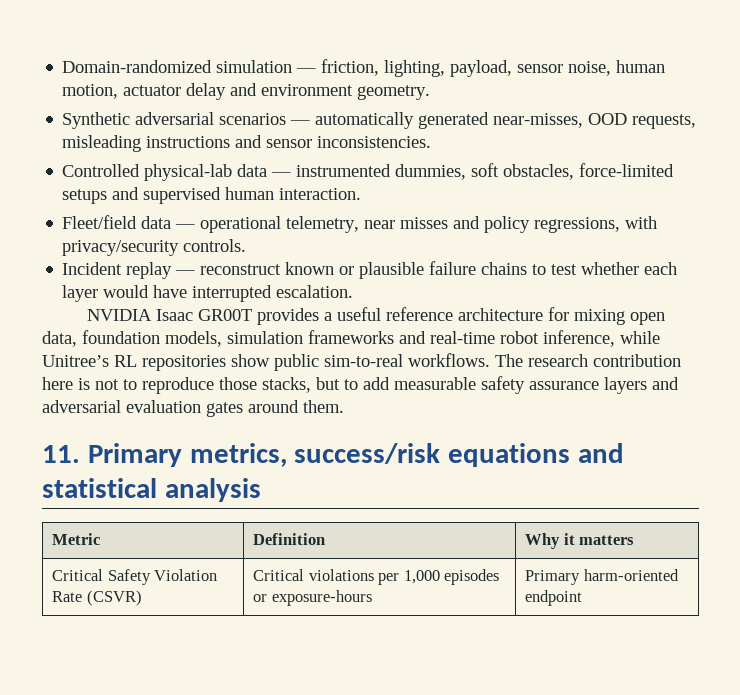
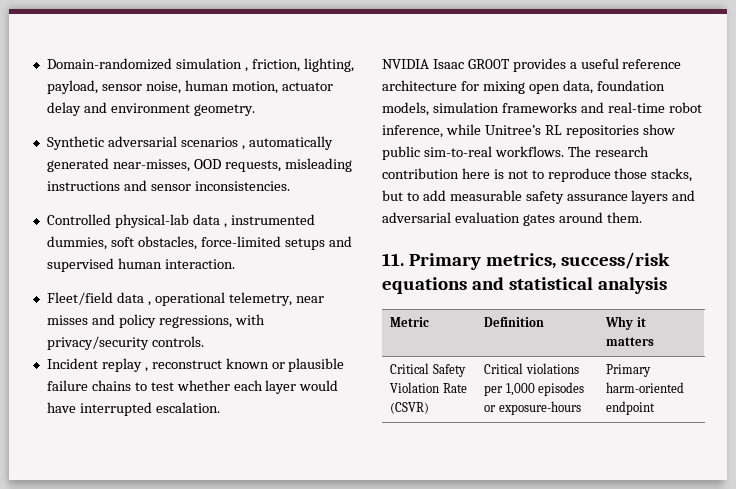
[296,68,317,73] — -> [244,67,248,72] ,
[290,120,311,125] — -> [241,145,245,150] ,
[271,172,292,177] — -> [223,223,227,228] ,
[175,224,196,229] — -> [147,301,151,306] ,
[175,270,196,275] — -> [144,367,148,372] ,

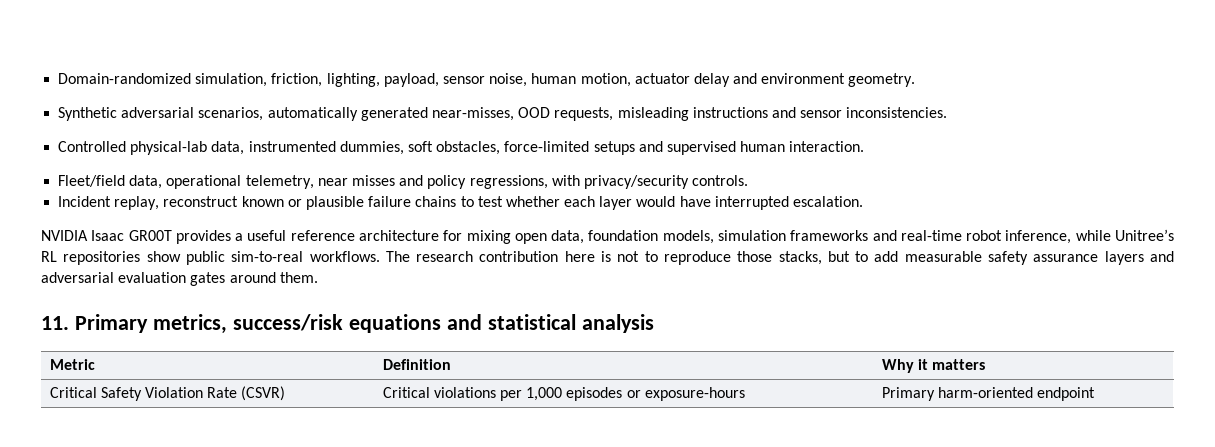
[175,58,248,72] simulation , -> [195,73,268,87] simulation,
[180,137,245,150] scenarios , -> [198,107,264,121] scenarios,
[192,214,227,228] data , -> [211,141,245,155] data,
[116,292,151,306] data , -> [129,175,163,189] data,
[101,358,148,372] replay , -> [114,196,160,210] replay,

